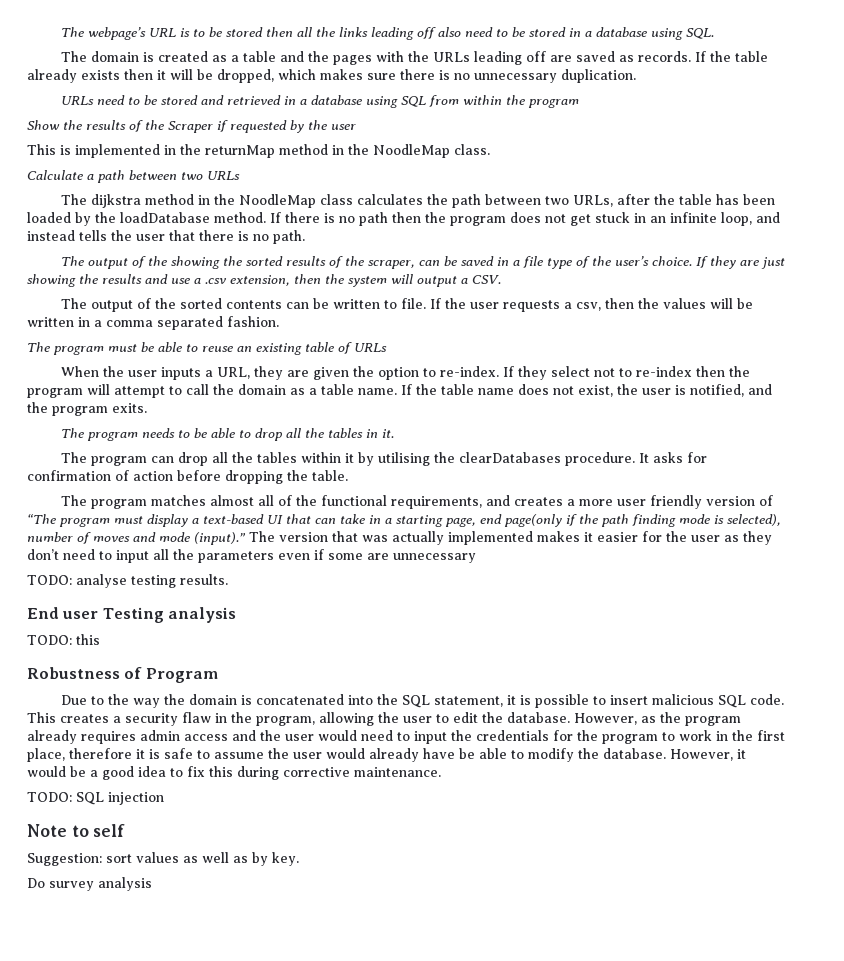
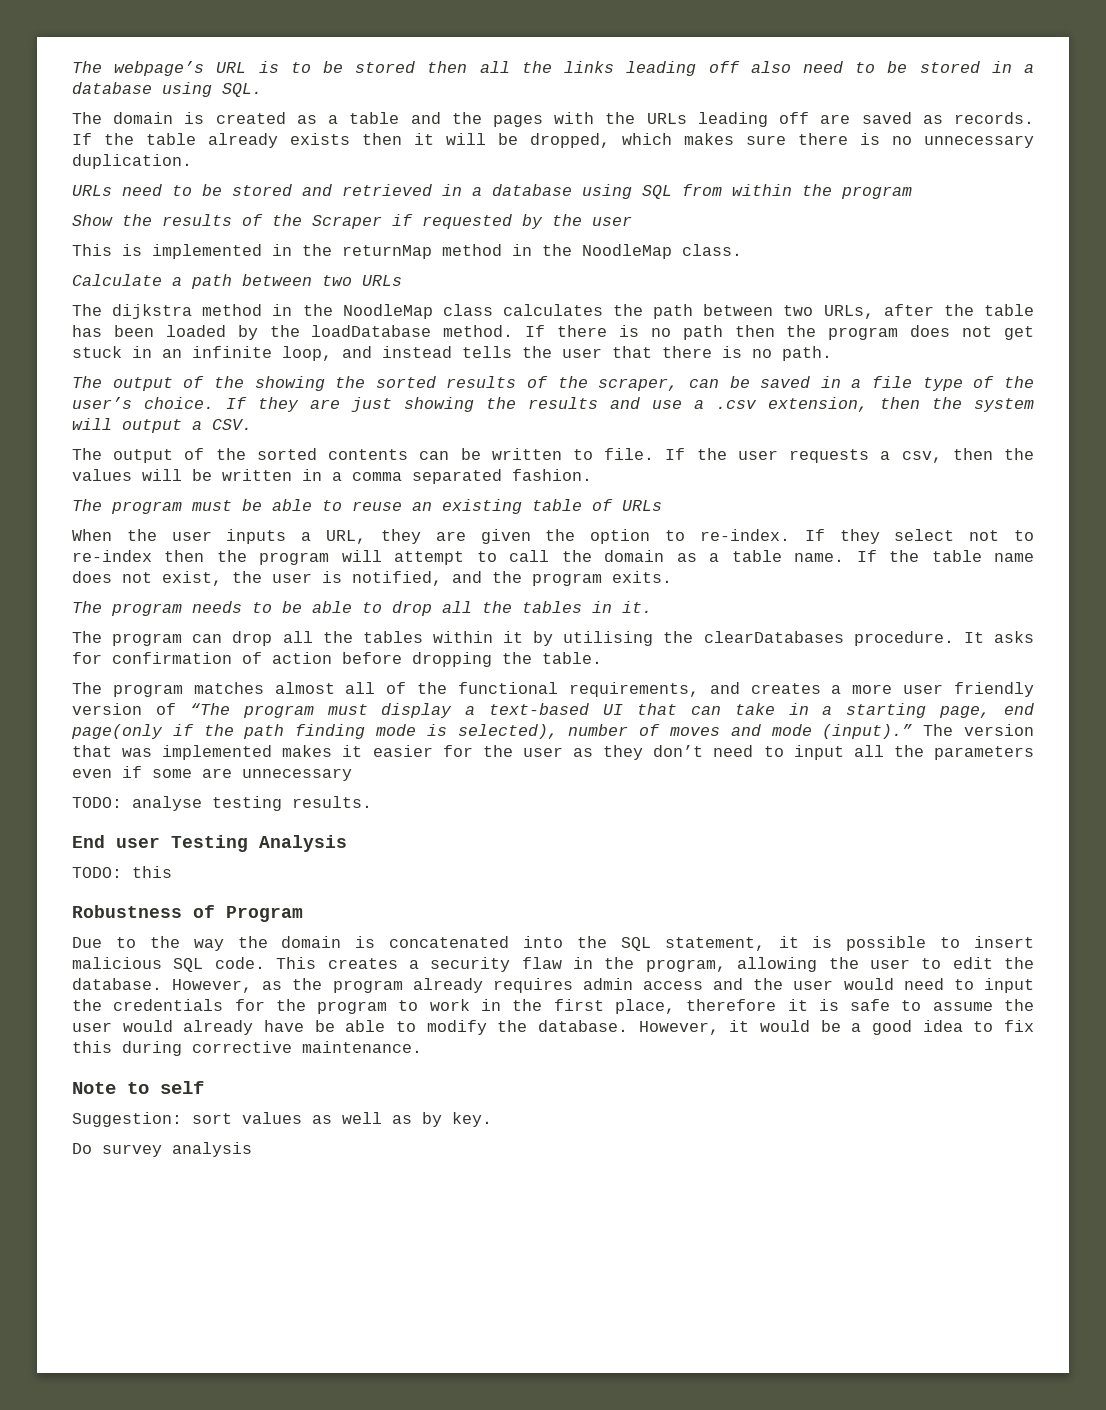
[392,531,444,545] actually -> (153, 752) none
[168,607,237,623] analysis -> [259,835,347,852] Analysis
[27,792,164,805] // TODO: SQL injection -> (422, 1047) none

